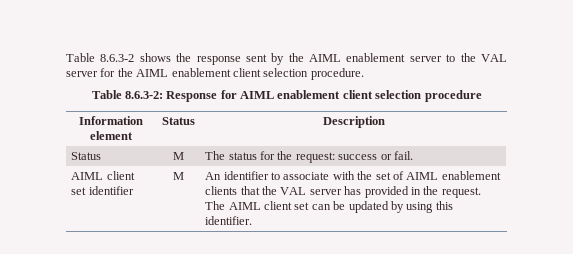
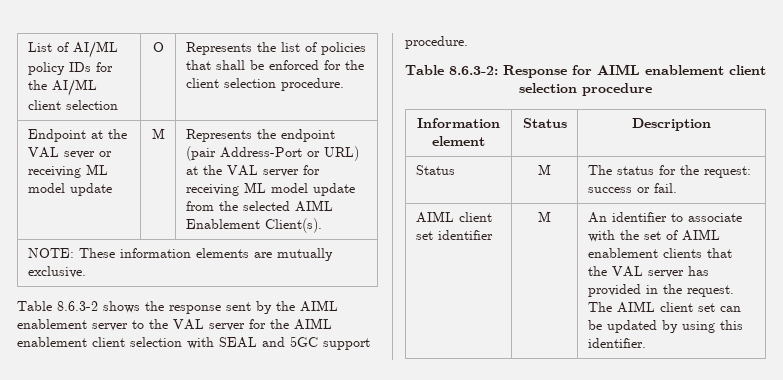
(66, 57) none -> [27,41,118,58] [27,62,113,75] [27,79,97,96] [27,100,118,110] [152,42,164,52] [185,42,366,55] [185,60,364,70] [185,78,344,91] [27,129,127,142] [27,147,112,159] [27,164,108,178] [27,183,112,196] [151,128,165,139] [185,129,335,142] [185,146,359,161] [185,165,320,177] [185,182,355,196] [185,200,333,212] [185,218,322,233] [27,248,333,261] [27,266,86,278] List of AI/ML policy IDs for the AI/ML client selection | O | Represents the list of policies that shall be enforced for the client selection procedure. // Endpoint at the VAL sever or receiving ML model update | M | Represents the endpoint (pair Address-Port or URL) at the VAL server for receiving ML model update from the selected AIML Enablement Client(s). // NOTE: These information elements are mutually exclusive. //
(309, 72) none -> [187,336,370,350] with SEAL and 5GC support

